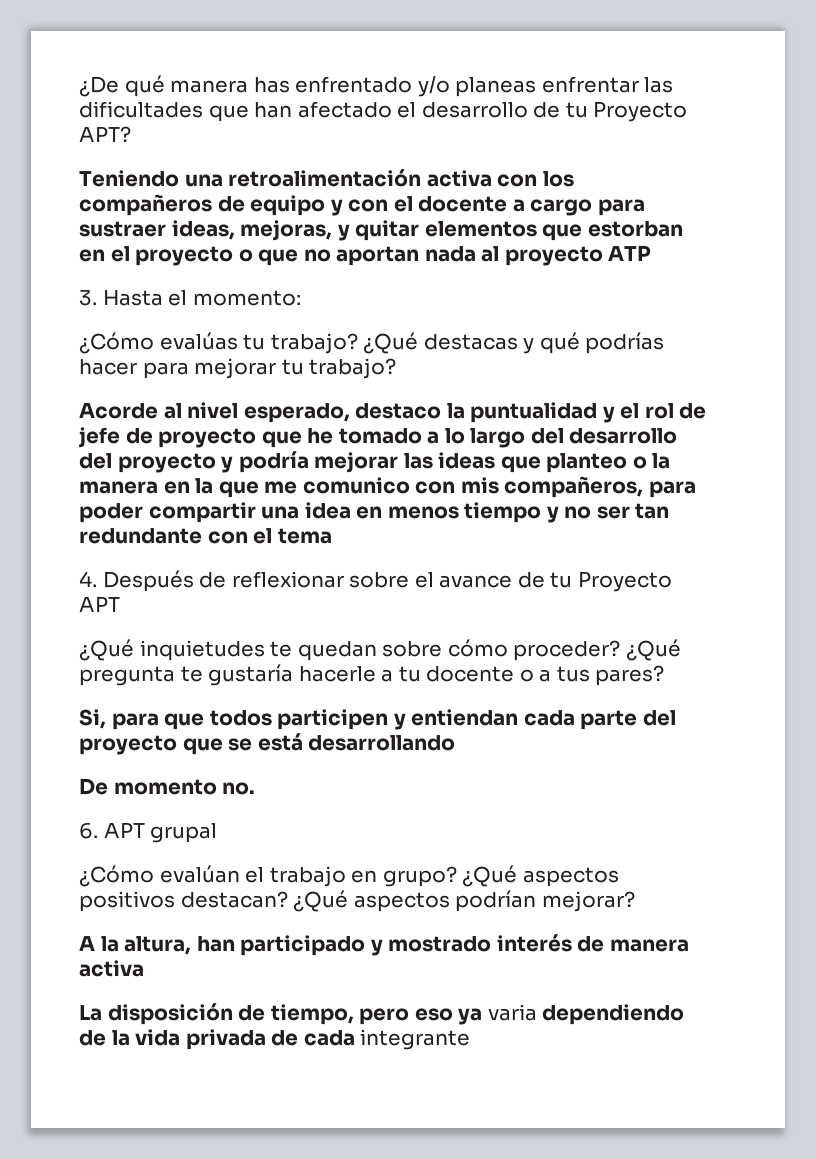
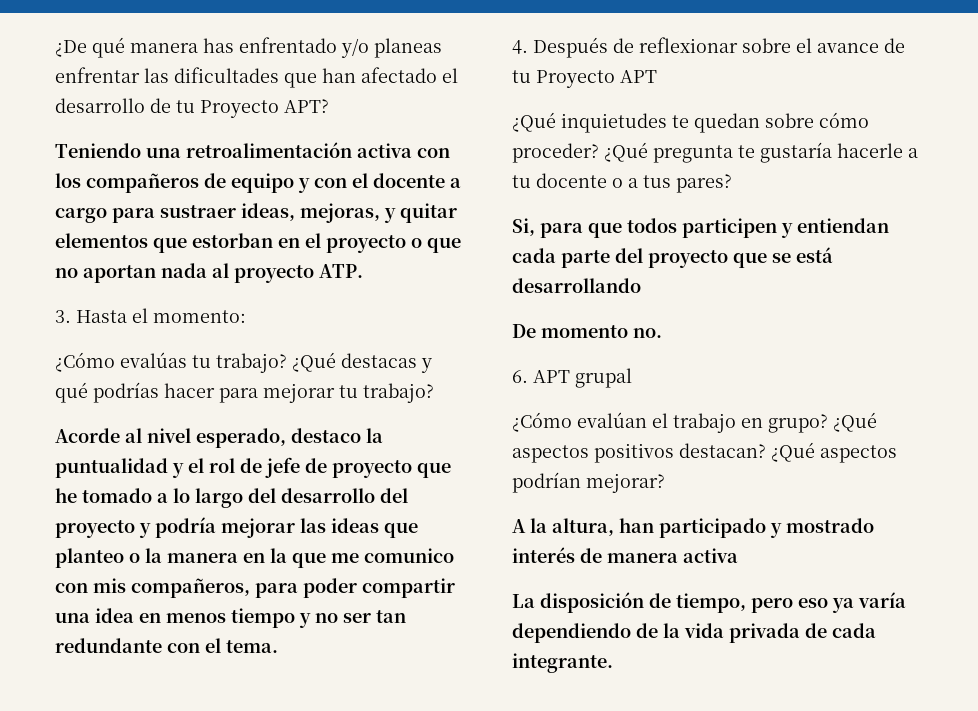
[608,245,652,261] ATP -> [319,264,363,278] ATP.
[277,528,332,544] tema -> [226,640,278,653] tema.
[487,1004,537,1021] varia -> [858,592,906,608] varía
[360,1029,471,1050] integrante -> [512,653,613,673] integrante.

